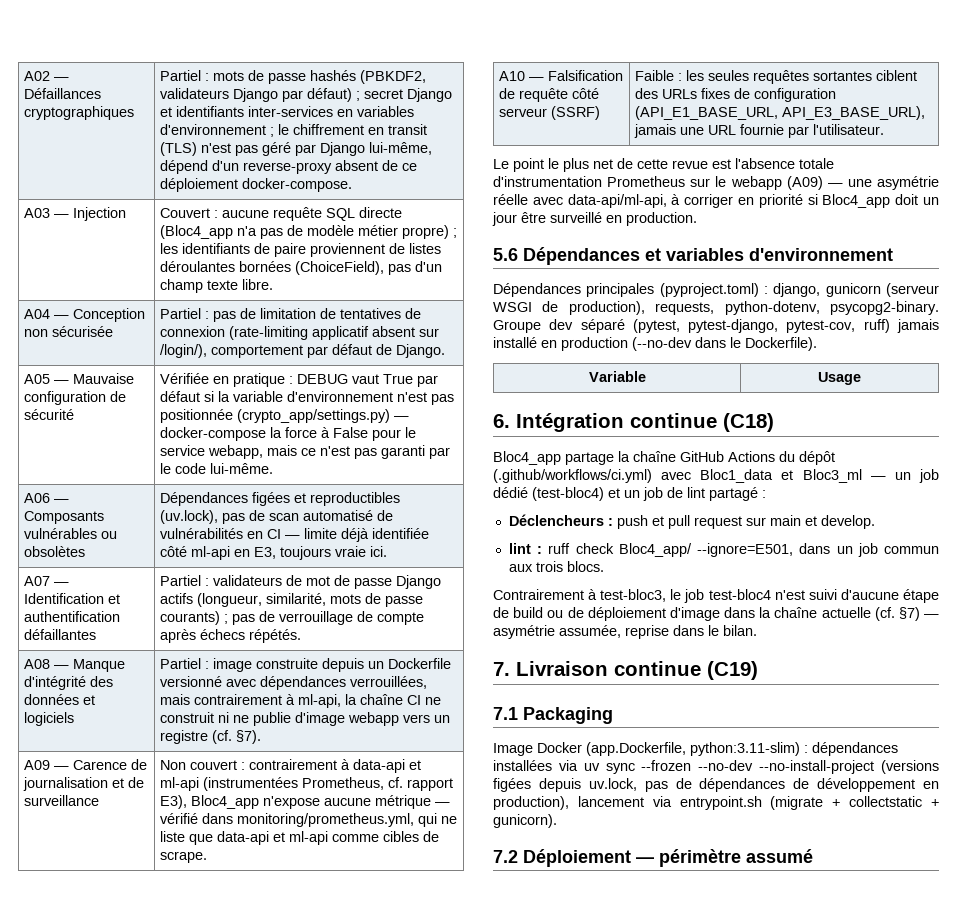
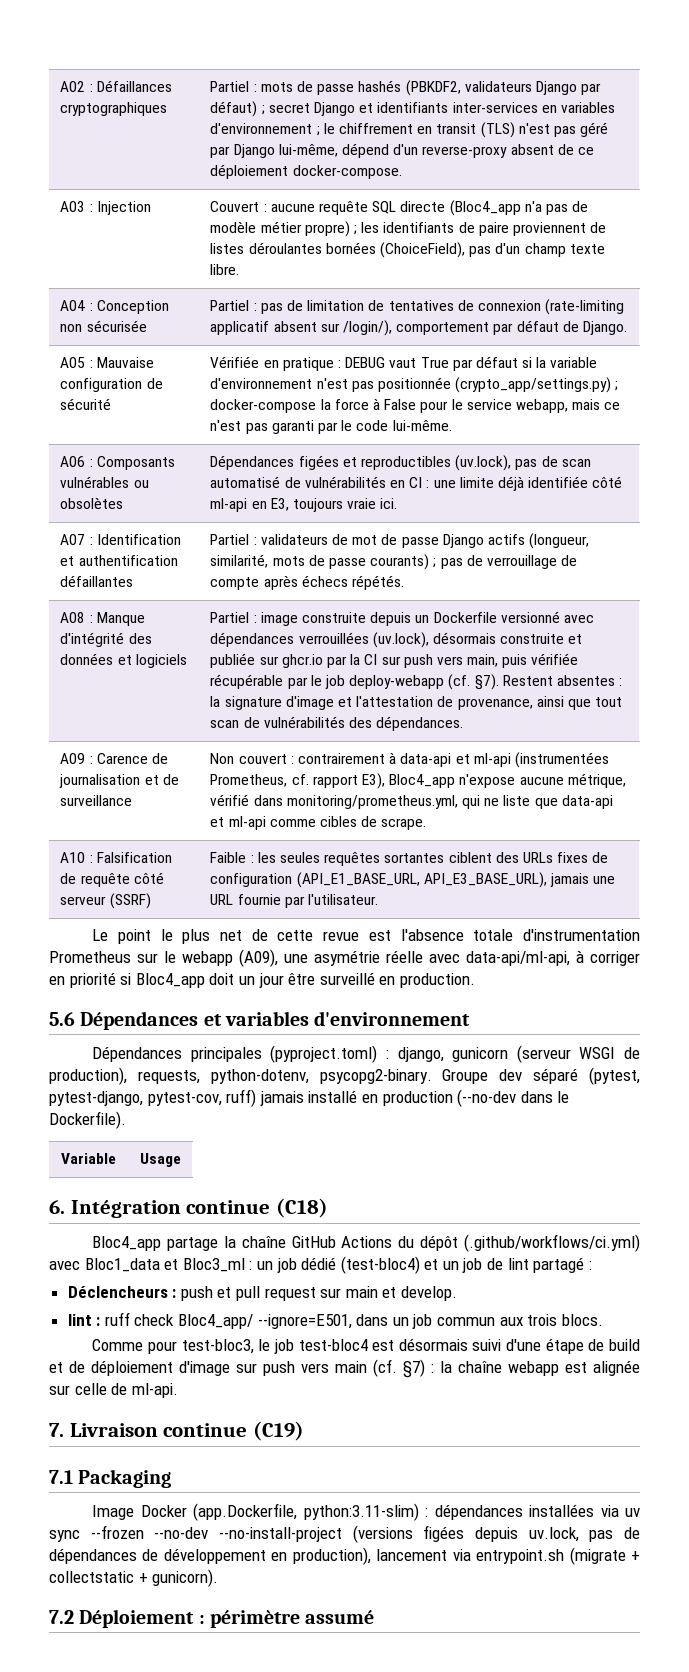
[54,77,70,81] — -> [89,84,93,92] :
[54,214,70,218] — -> [89,204,93,212] :
[54,315,70,319] — -> [89,303,93,311] :
[54,380,70,384] — -> [89,360,93,368] :
[394,416,410,420] — -> [615,381,619,391] ;
[54,499,70,503] — -> [89,459,93,467] :
[285,535,301,539] — -> [426,480,456,488] : une
[54,582,70,586] — -> [89,537,93,545] :
[54,665,70,669] — -> [89,615,93,623] :
[350,676,428,689] [160,694,442,708] [160,712,451,726] [160,730,262,744] verrouillées, mais contrairement à ml-api, la chaîne CI ne construit ni ne publie d'image webapp vers un registre (cf. §7). -> [298,632,583,648] [210,653,579,668] [210,674,623,690] [210,696,623,710] [210,716,464,731] verrouillées (uv.lock), désormais construite et publiée sur ghcr.io par la CI sur push vers main, puis vérifiée récupérable par le job deploy-webapp (cf. §7). Restent absentes : la signature d'image et l'attestation de provenance, ainsi que tout scan de vulnérabilités des dépendances.
[54,766,70,770] — -> [89,756,93,764] :
[375,795,451,809] métrique — -> [567,773,626,788] métrique,
[529,77,545,81] — -> [89,855,93,863] :
[786,176,843,190] (A09) — -> [239,949,278,967] (A09),
[870,476,886,480] — -> [249,1261,253,1270] :
[493,589,598,600] Contrairement à -> [92,1339,177,1354] Comme pour
[774,589,899,600] n'est suivi d'aucune -> [372,1338,542,1351] est désormais suivi d'une
[547,610,564,618] ou -> [49,1362,63,1373] et
[724,607,940,621] [493,625,757,639] dans la chaîne actuelle (cf. §7) — asymétrie assumée, reprise dans le bilan. -> [236,1359,640,1378] [49,1383,178,1398] sur push vers main (cf. §7) : la chaîne webapp est alignée sur celle de ml-api.
[636,857,654,863] — -> [198,1615,205,1624] :

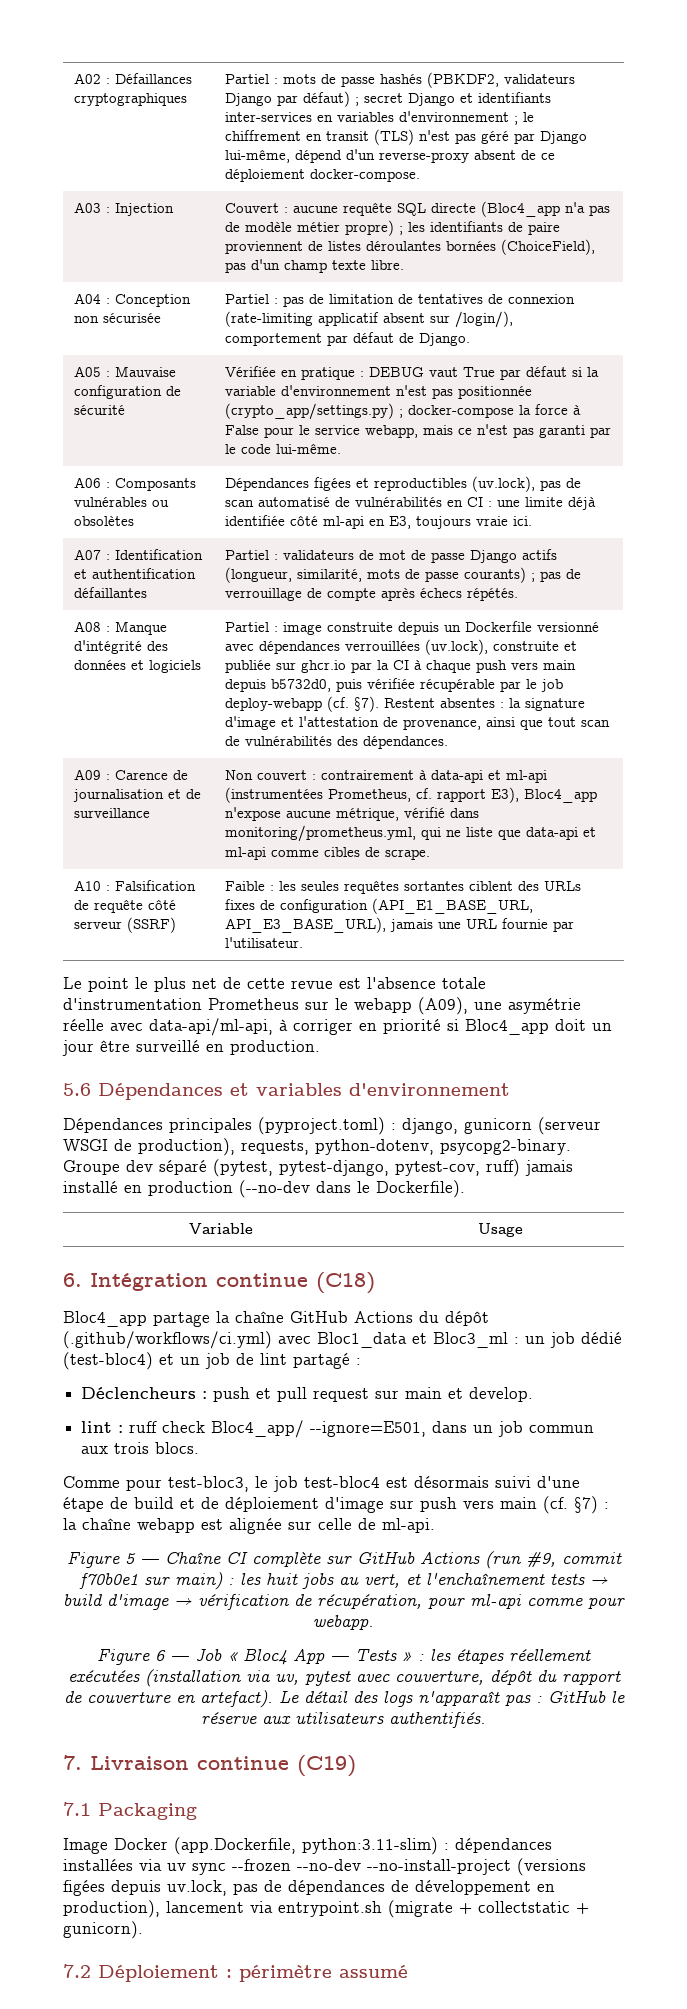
[432,632,496,644] désormais -> (489, 647) none
[381,654,499,668] sur push vers main, -> [414,660,577,673] [225,679,332,692] à chaque push vers main depuis b5732d0,
(178, 1390) none -> [66,1551,622,1569] [78,1572,608,1590] [63,1594,625,1610] [313,1615,374,1630] [97,1648,591,1665] [67,1669,621,1687] [63,1690,625,1708] [201,1712,486,1728] // Figure 5 — Chaîne CI complète sur GitHub Actions (run #9, commit f70b0e1 sur main) : les huit jobs au vert, et l'enchaînement tests → build d'image → vérification de récupération, pour ml-api comme pour webapp. // Figure 6 — Job « Bloc4 App — Tests » : les étapes réellement exécutées (installation via uv, pytest avec couverture, dépôt du rapport de couverture en artefact). Le détail des logs n'apparaît pas : GitHub le réserve aux utilisateurs authentifiés.

